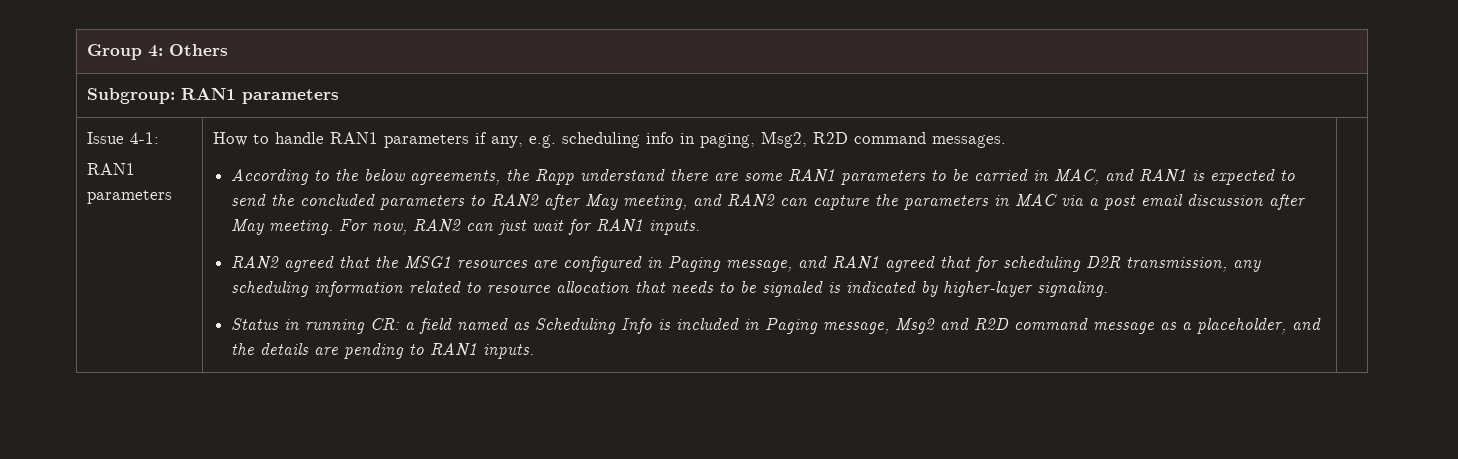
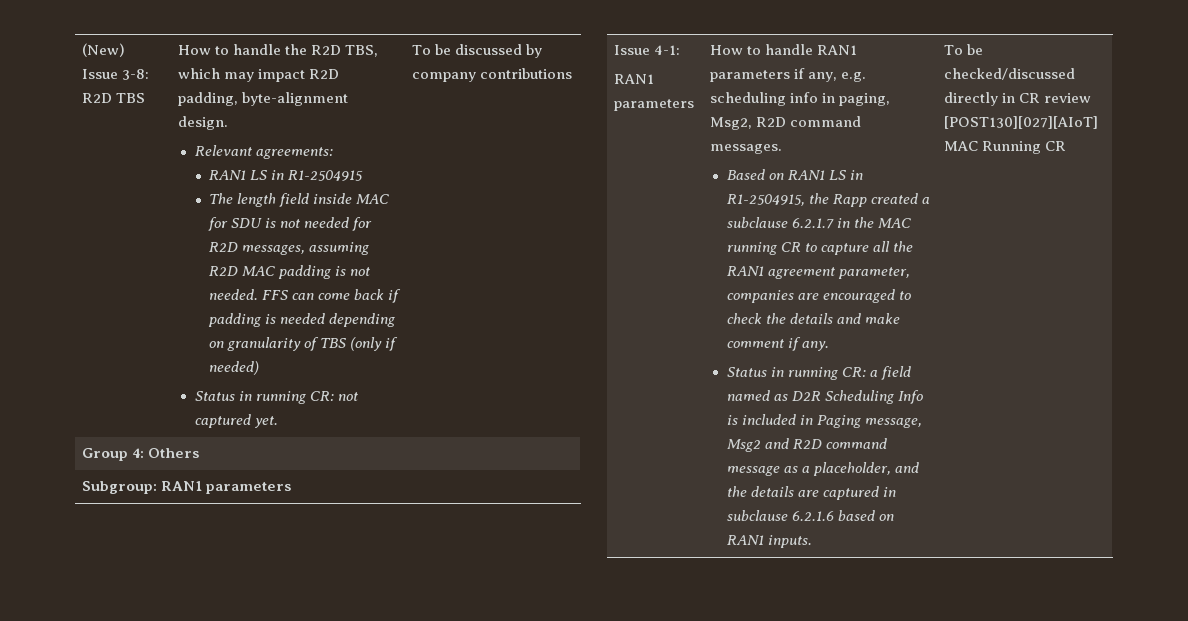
(86, 52) none -> [82,43,126,57] [82,69,150,80] [82,93,146,103] [178,44,379,57] [178,68,340,82] [178,92,349,106] [178,116,229,130] [194,145,333,159] [209,170,364,181] [209,193,390,207] [208,217,373,231] [209,242,370,255] [209,265,371,279] [209,289,402,303] [208,313,396,327] [209,337,399,351] [209,361,260,375] [194,391,358,404] [194,414,278,428] [412,44,543,58] [412,68,573,82] (New) Issue 3-8: R2D TBS | How to handle the R2D TBS, which may impact R2D padding, byte-alignment design. // Relevant agreements: // RAN1 LS in R1-2504915 // The length field inside MAC for SDU is not needed for R2D messages, assuming R2D MAC padding is not needed. FFS can come back if padding is needed depending on granularity of TBS (only if needed) // Status in running CR: not captured yet. | To be discussed by company contributions //
[231,169,1296,185] [231,194,1307,210] [231,219,701,235] [231,256,1262,272] [231,281,1109,297] According to the below agreements, the Rapp understand there are some RAN1 parameters to be carried in MAC, and RAN1 is expected to send the concluded parameters to RAN2 after May meeting, and RAN2 can capture the parameters in MAC via a post email discussion after May meeting. For now, RAN2 can just wait for RAN1 inputs. // RAN2 agreed that the MSG1 resources are configured in Paging message, and RAN1 agreed that for scheduling D2R transmission, any scheduling information related to resource allocation that needs to be signaled is indicated by higher-layer signaling. -> [726,169,863,180] [726,193,930,207] [726,217,911,229] [726,241,913,255] [726,266,910,279] [726,289,911,303] [726,313,900,324] [726,337,829,351] Based on RAN1 LS in R1-2504915, the Rapp created a subclause 6.2.1.7 in the MAC running CR to capture all the RAN1 agreement parameter, companies are encouraged to check the details and make comment if any.
(531, 326) none -> [791,391,821,401] D2R
[344,343,535,359] pending to RAN1 inputs. | -> [822,486,896,500] [726,510,894,521] [726,535,812,548] [944,44,984,55] [944,68,1076,80] [944,92,1092,106] [944,116,1099,129] [944,141,1067,154] captured in subclause 6.2.1.6 based on RAN1 inputs. | To be checked/discussed directly in CR review [POST130][027][AIoT] MAC Running CR

